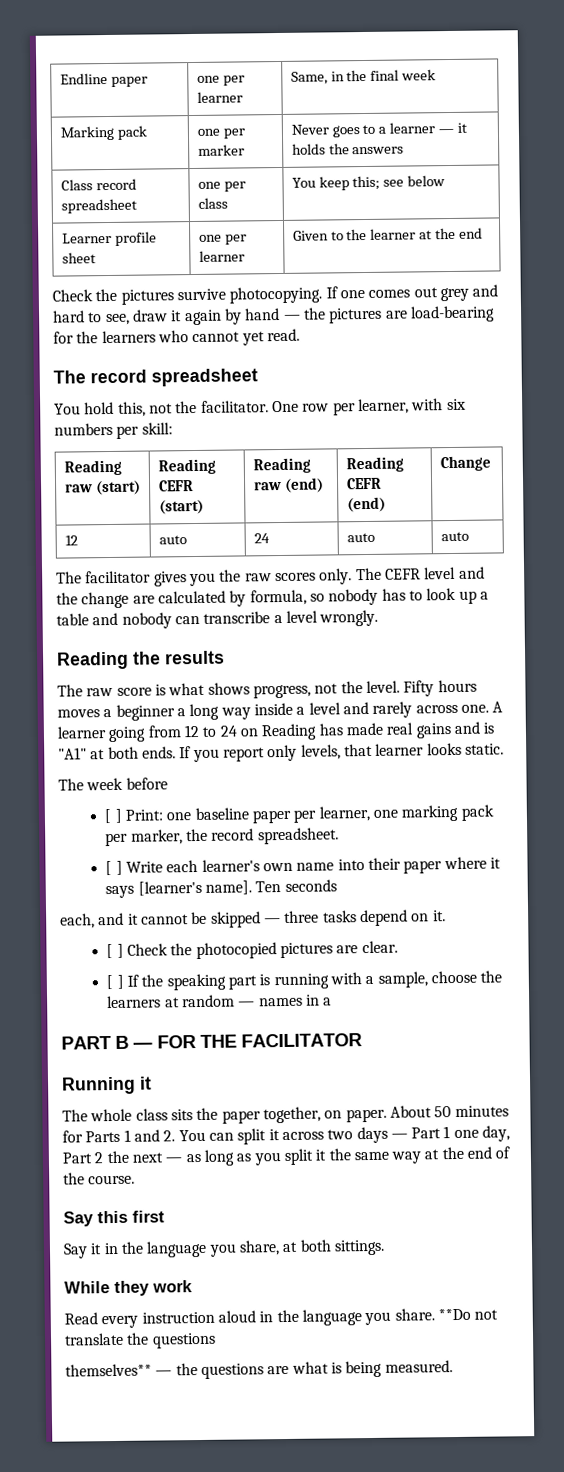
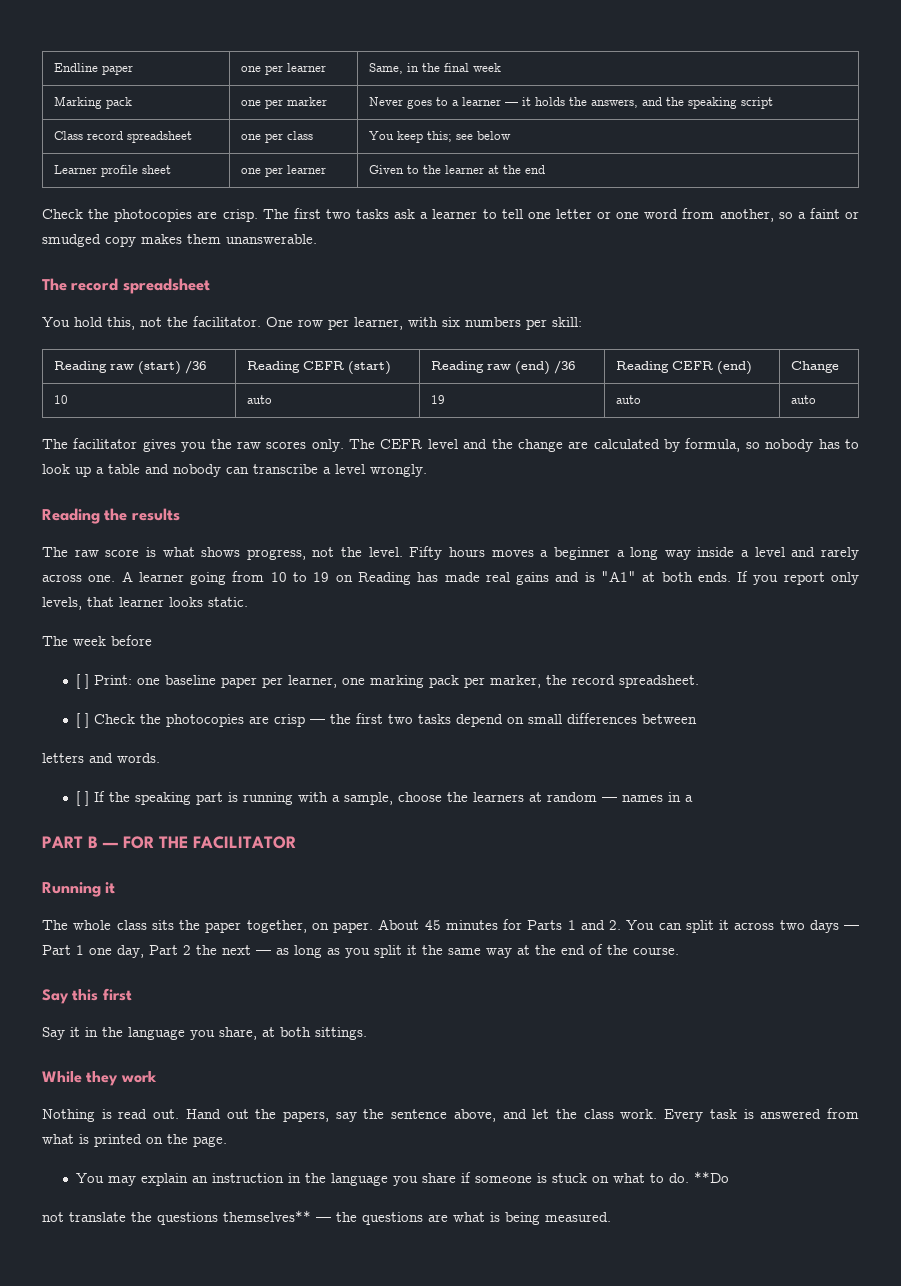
[352,146,405,155] answers -> [590,97,773,109] answers, and the speaking script
[120,284,499,305] [53,305,495,326] [53,328,300,346] pictures survive photocopying. If one comes out grey and hard to see, draw it again by hand — the pictures are load-bearing for the learners who cannot yet read. -> [114,208,859,222] [42,234,317,247] photocopies are crisp. The first two tasks ask a learner to tell one letter or one word from another, so a faint or smudged copy makes them unanswerable.
(141, 488) none -> [184,360,206,374] /36
(324, 485) none -> [553,360,575,374] /36
[64,535,78,546] [158,535,187,545] [253,533,270,544] 12 | auto | 24 -> [53,395,68,404] [246,395,272,404] [430,395,445,404] 10 | auto | 19
[183,724,238,738] 12 to 24 -> [270,572,330,582] 10 to 19
[126,856,501,874] [105,879,337,899] [60,909,446,929] [106,940,398,960] Write each learner's own name into their paper where it says [learner's name]. Ten seconds // each, and it cannot be skipped — three tasks depend on it. // [ ] Check the photocopied pictures are clear. -> [94,713,698,727] [42,753,160,763] Check the photocopies are crisp — the first two tasks depend on small differences between // letters and words.
[434,1106,452,1118] 50 -> [424,920,441,930] 45
[64,1308,435,1329] Read every instruction aloud in the language you share. -> [42,1108,859,1122] [42,1134,227,1147] [76,1172,690,1186] Nothing is read out. Hand out the papers, say the sentence above, and let the class work. Every task is answered from what is printed on the page. // You may explain an instruction in the language you share if someone is stuck on what to do.
(471, 1314) none -> (730, 1177) //
(216, 1340) // -> (218, 1218) none

